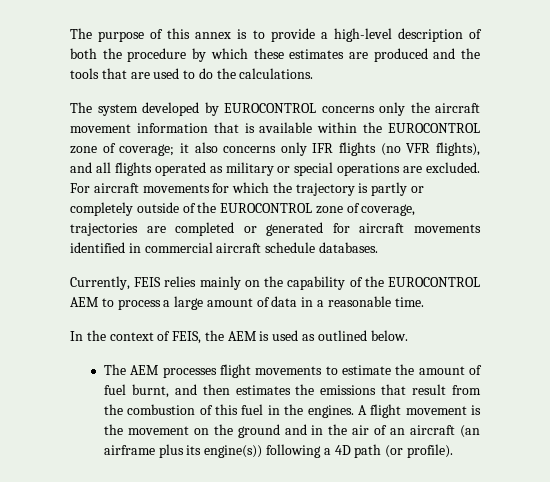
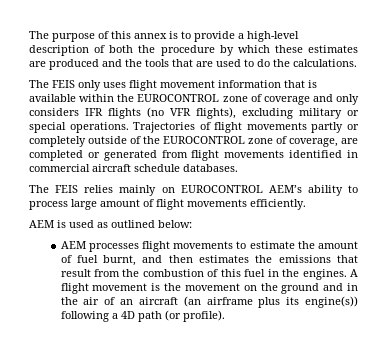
[97,102,480,116] system developed by EUROCONTROL concerns only the aircraft -> [52,80,157,91] FEIS only uses flight
[119,142,307,156] coverage; it also concerns only -> [263,94,359,105] [29,108,79,116] coverage and only considers
[70,162,480,176] [70,182,369,196] and all flights operated as military or special operations are excluded. For aircraft movements for which the trajectory is -> [242,108,359,119] [29,122,307,133] excluding military or special operations. Trajectories of flight movements
[70,223,138,236] trajectories -> (338, 142) none
[332,223,405,233] for aircraft -> [161,150,220,161] from flight
[70,276,130,290] Currently, -> [29,185,49,193] The
[264,276,481,290] [70,297,99,307] the capability of the EUROCONTROL AEM -> [180,185,343,196] EUROCONTROL AEM’s ability
[163,300,171,307] a -> (68, 205) none
[271,296,424,307] [70,330,224,344] data in a reasonable time. // In the context of FEIS, the -> [156,199,306,210] flight movements efficiently. //
[370,330,408,341] [103,364,126,375] below. // The -> [158,220,192,228] below: //

